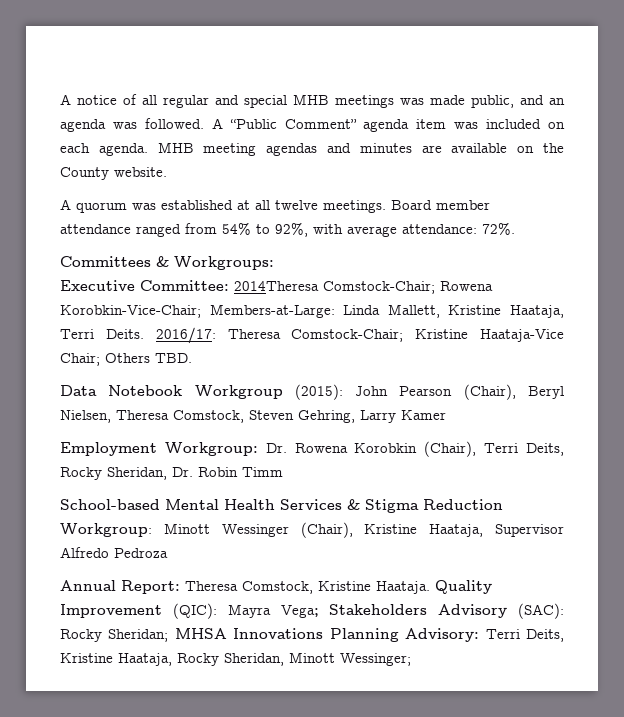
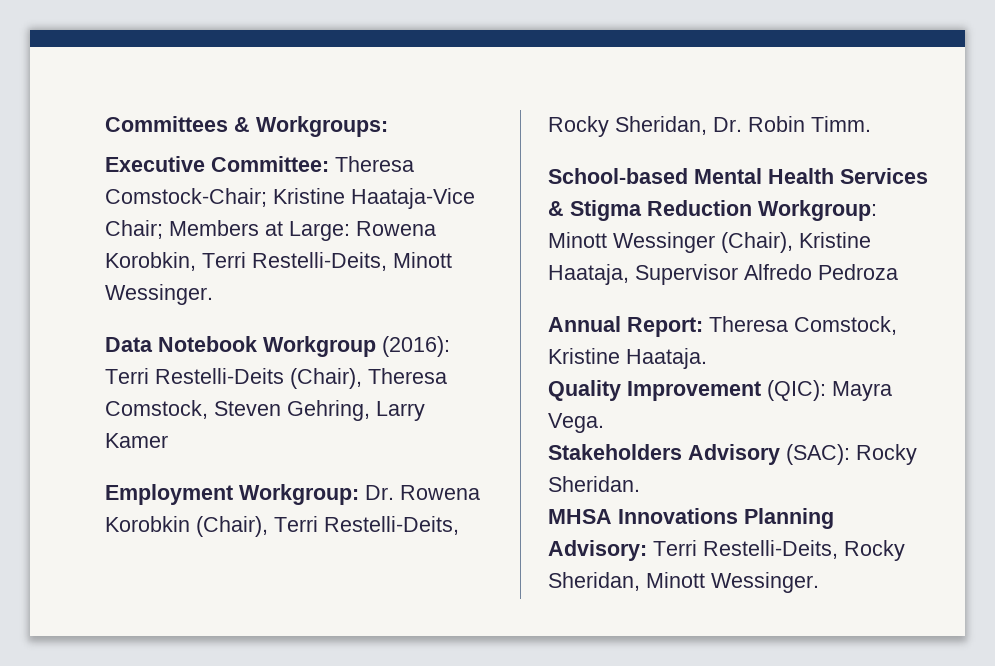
[60,94,565,108] [60,118,565,132] [60,142,565,156] [60,167,167,180] [60,199,490,213] [60,222,515,237] A notice of all regular and special MHB meetings was made public, and an agenda was followed. A “Public Comment” agenda item was included on each agenda. MHB meeting agendas and minutes are available on the County website. // A quorum was established at all twelve meetings. Board member attendance ranged from 54% to 92%, with average attendance: 72%. // -> (105, 124) none
[234,281,493,294] [60,304,565,318] [60,327,216,344] 2014Theresa Comstock-Chair; Rowena Korobkin-Vice-Chair; Members-at-Large: Linda Mallett, Kristine Haataja, Terri Deits. 2016/17: -> (329, 164) none
[105,353,192,363] [60,384,564,400] [60,410,111,423] Others TBD. // Data Notebook Workgroup (2015): John Pearson (Chair), Beryl Nielsen, -> [169,220,436,241] [105,252,452,271] [105,284,213,305] [105,336,450,357] [105,368,362,389] Members at Large: Rowena Korobkin, Terri Restelli-Deits, Minott Wessinger. // Data Notebook Workgroup (2016): Terri Restelli-Deits (Chair),
[525,443,564,456] Deits, -> [324,516,459,535] Restelli-Deits,
[242,467,283,477] Timm -> [811,116,871,132] Timm.
(430, 587) none -> (707, 358) //
[280,605,319,618] Vega; -> [548,413,604,433] Vega. //
[108,629,169,642] Sheridan; -> [548,476,640,492] Sheridan. //
[526,629,564,642] [60,653,172,666] Deits, Kristine Haataja, -> [703,540,838,559] Restelli-Deits,
[340,653,411,666] Wessinger; -> [711,572,819,593] Wessinger.

